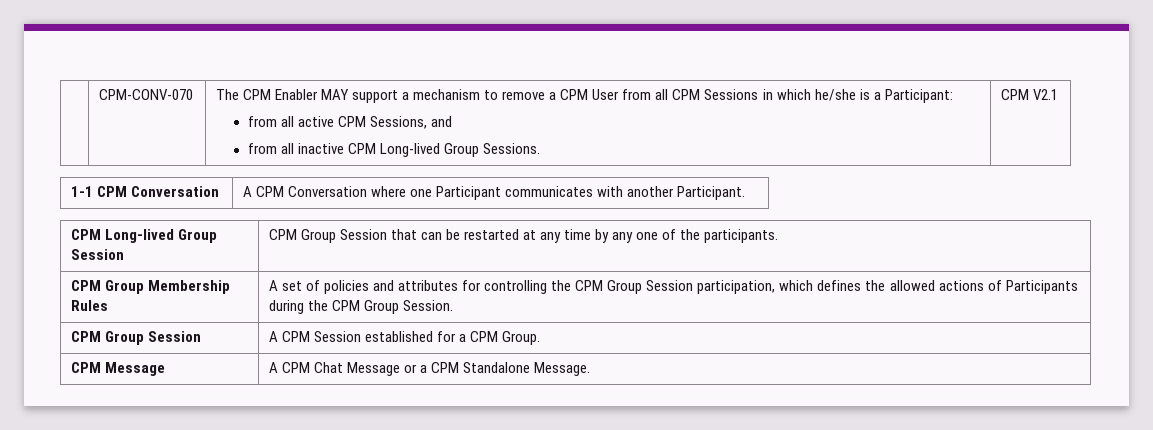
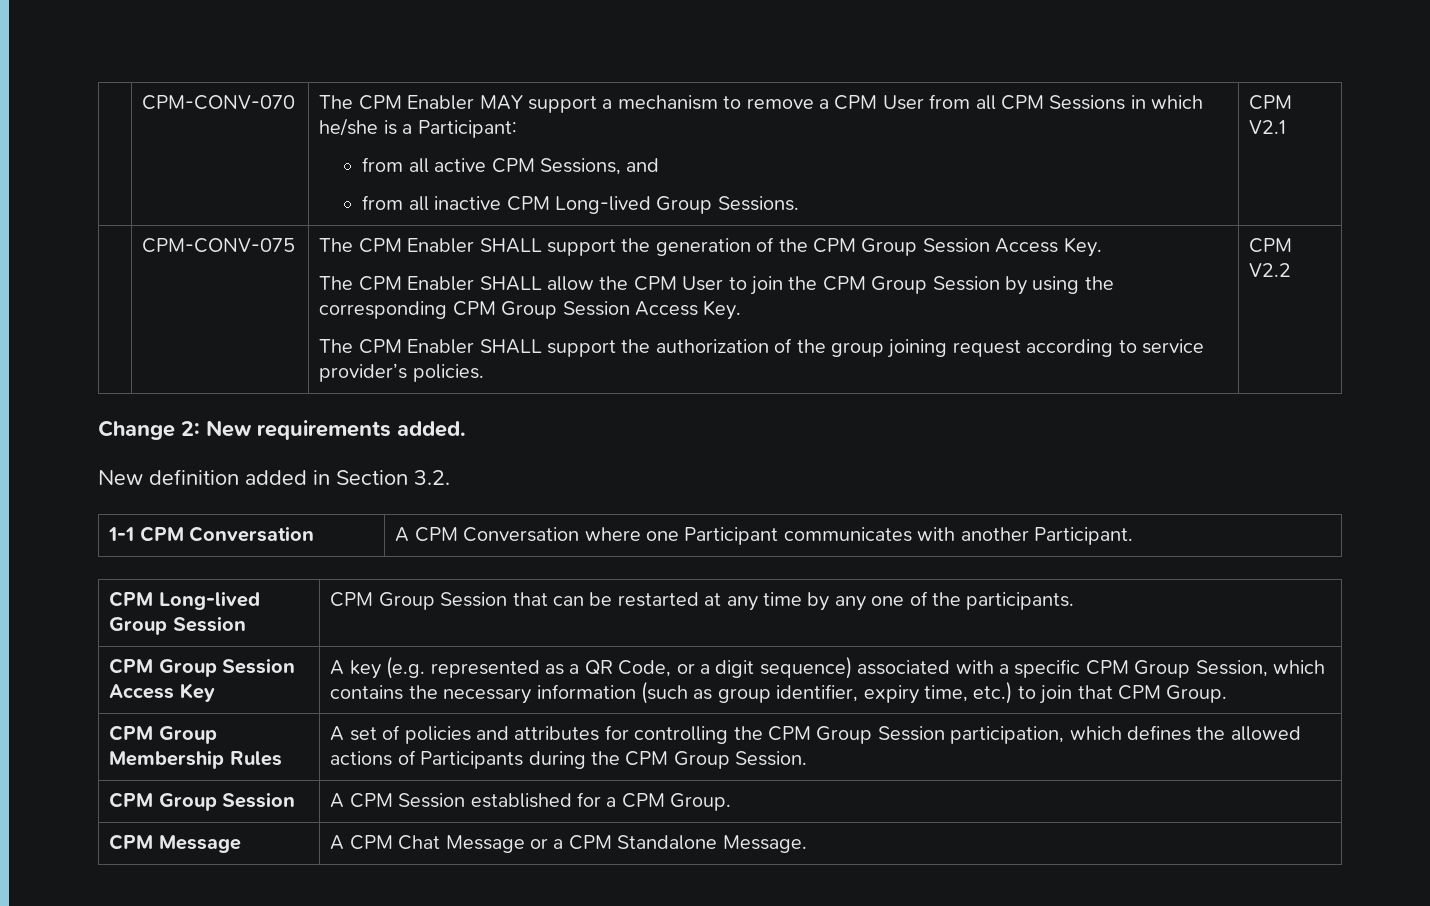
(1058, 94) none -> [142,238,296,253] [319,237,1102,257] [319,276,1114,295] [319,300,742,320] [319,338,1205,358] [319,363,484,382] [1249,238,1293,253] [1249,263,1292,277] [98,420,466,440] [98,469,450,485] // | CPM-CONV-075 | The CPM Enabler SHALL support the generation of the CPM Group Session Access Key. // The CPM Enabler SHALL allow the CPM User to join the CPM Group Session by using the corresponding CPM Group Session Access Key. // The CPM Enabler SHALL support the authorization of the group joining request according to service provider’s policies. | CPM V2.2 // Change 2: New requirements added. // New definition added in Section 3.2.
(779, 236) none -> [109,658,296,677] [109,683,215,702] [330,656,1326,679] [330,681,1228,704] // CPM Group Session Access Key | A key (e.g. represented as a QR Code, or a digit sequence) associated with a specific CPM Group Session, which contains the necessary information (such as group identifier, expiry time, etc.) to join that CPM Group.

